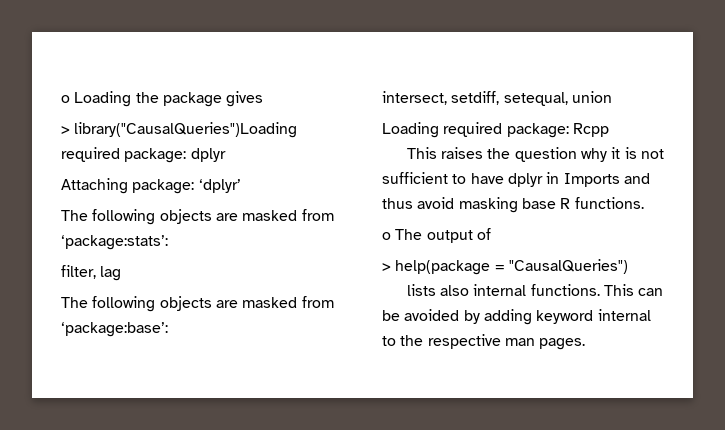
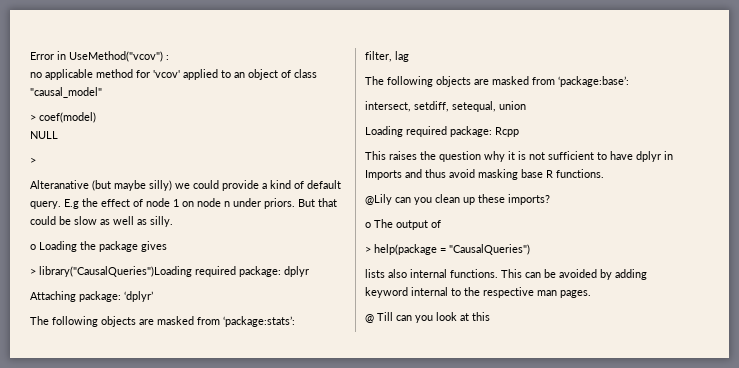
(61, 99) none -> [30,51,169,62] [30,69,317,80] [30,87,102,98] [30,112,96,123] [30,131,58,139] [30,157,36,164] [30,180,341,191] [30,198,337,209] [30,216,173,227] Error in UseMethod("vcov") : // no applicable method for 'vcov' applied to an object of class "causal_model" // > coef(model) // NULL // > // Alteranative (but maybe silly) we could provide a kind of default query. E.g the effect of node 1 on node n under priors. But that could be slow as well as silly. //
(644, 203) none -> [365,194,550,205] // @Lily can you clean up these imports?
(586, 344) none -> [365,312,490,323] // @ Till can you look at this

